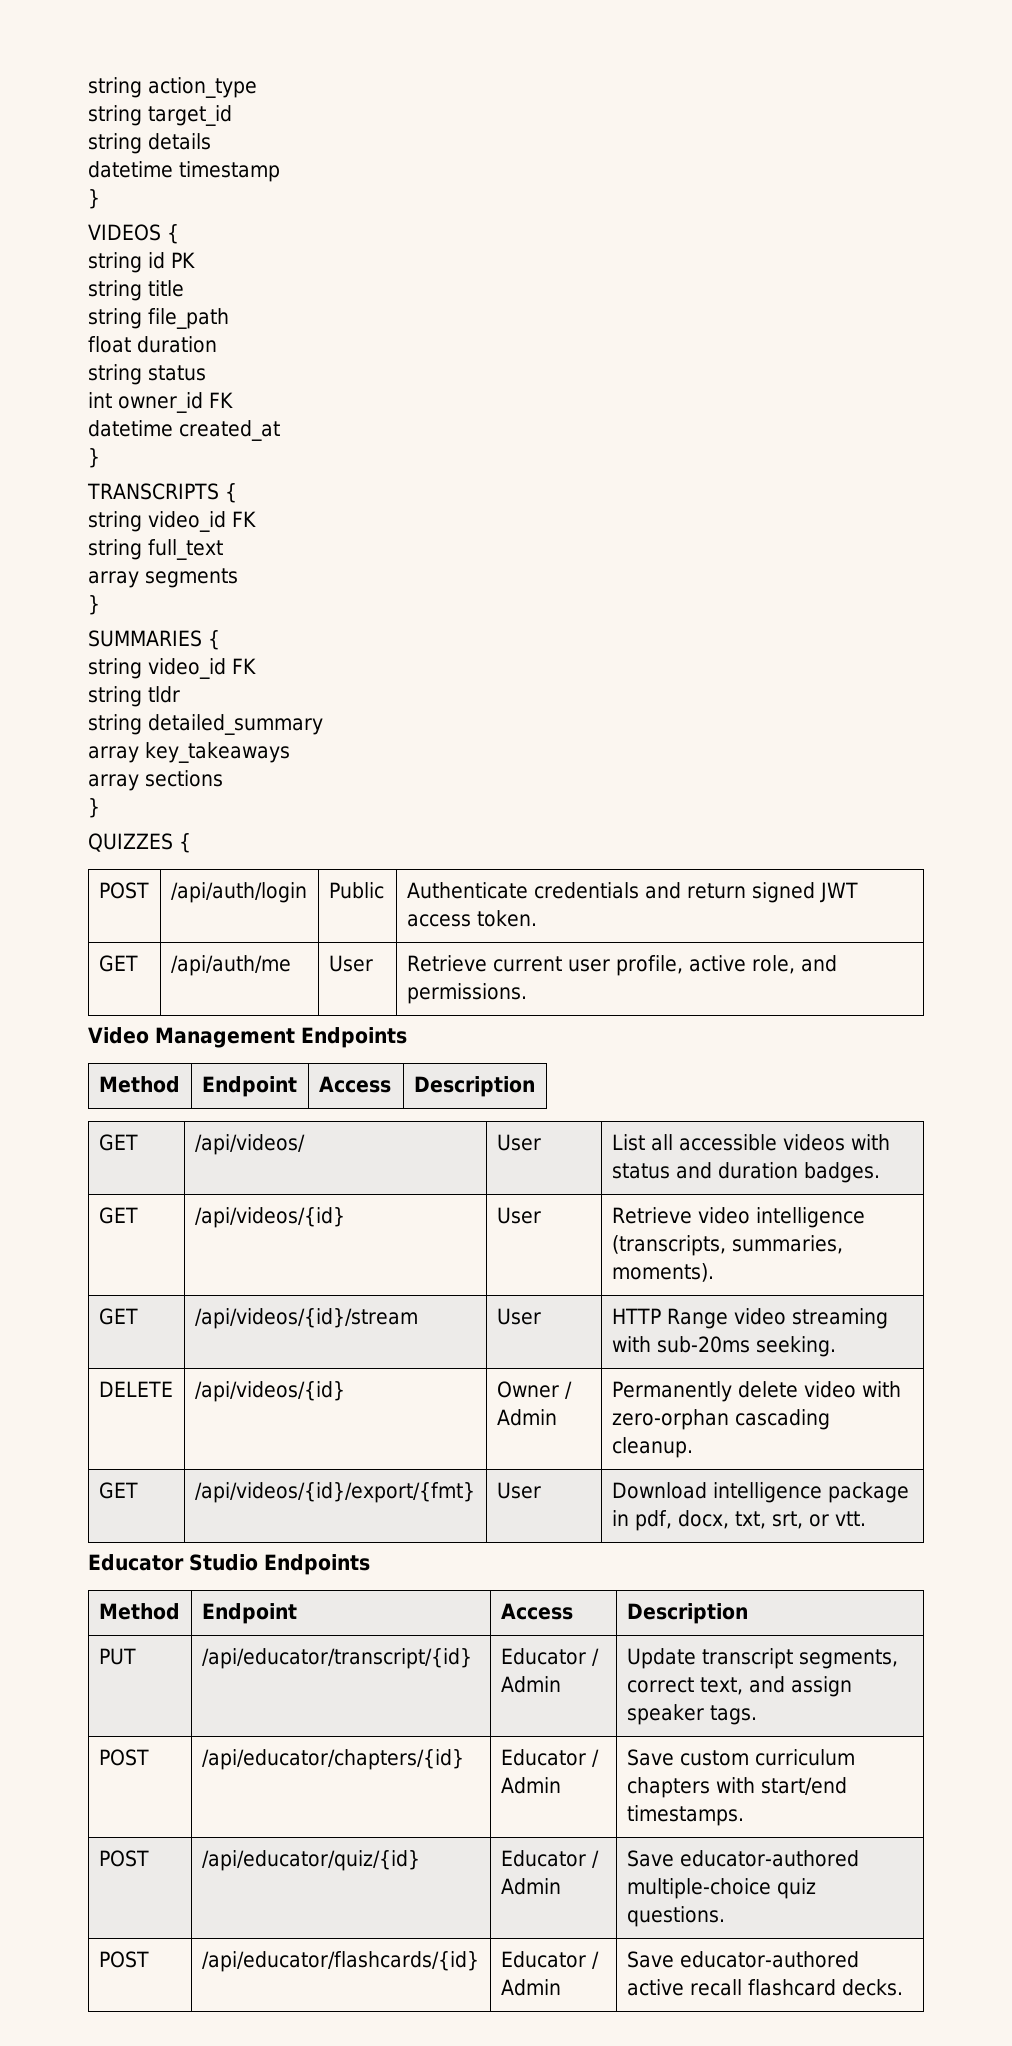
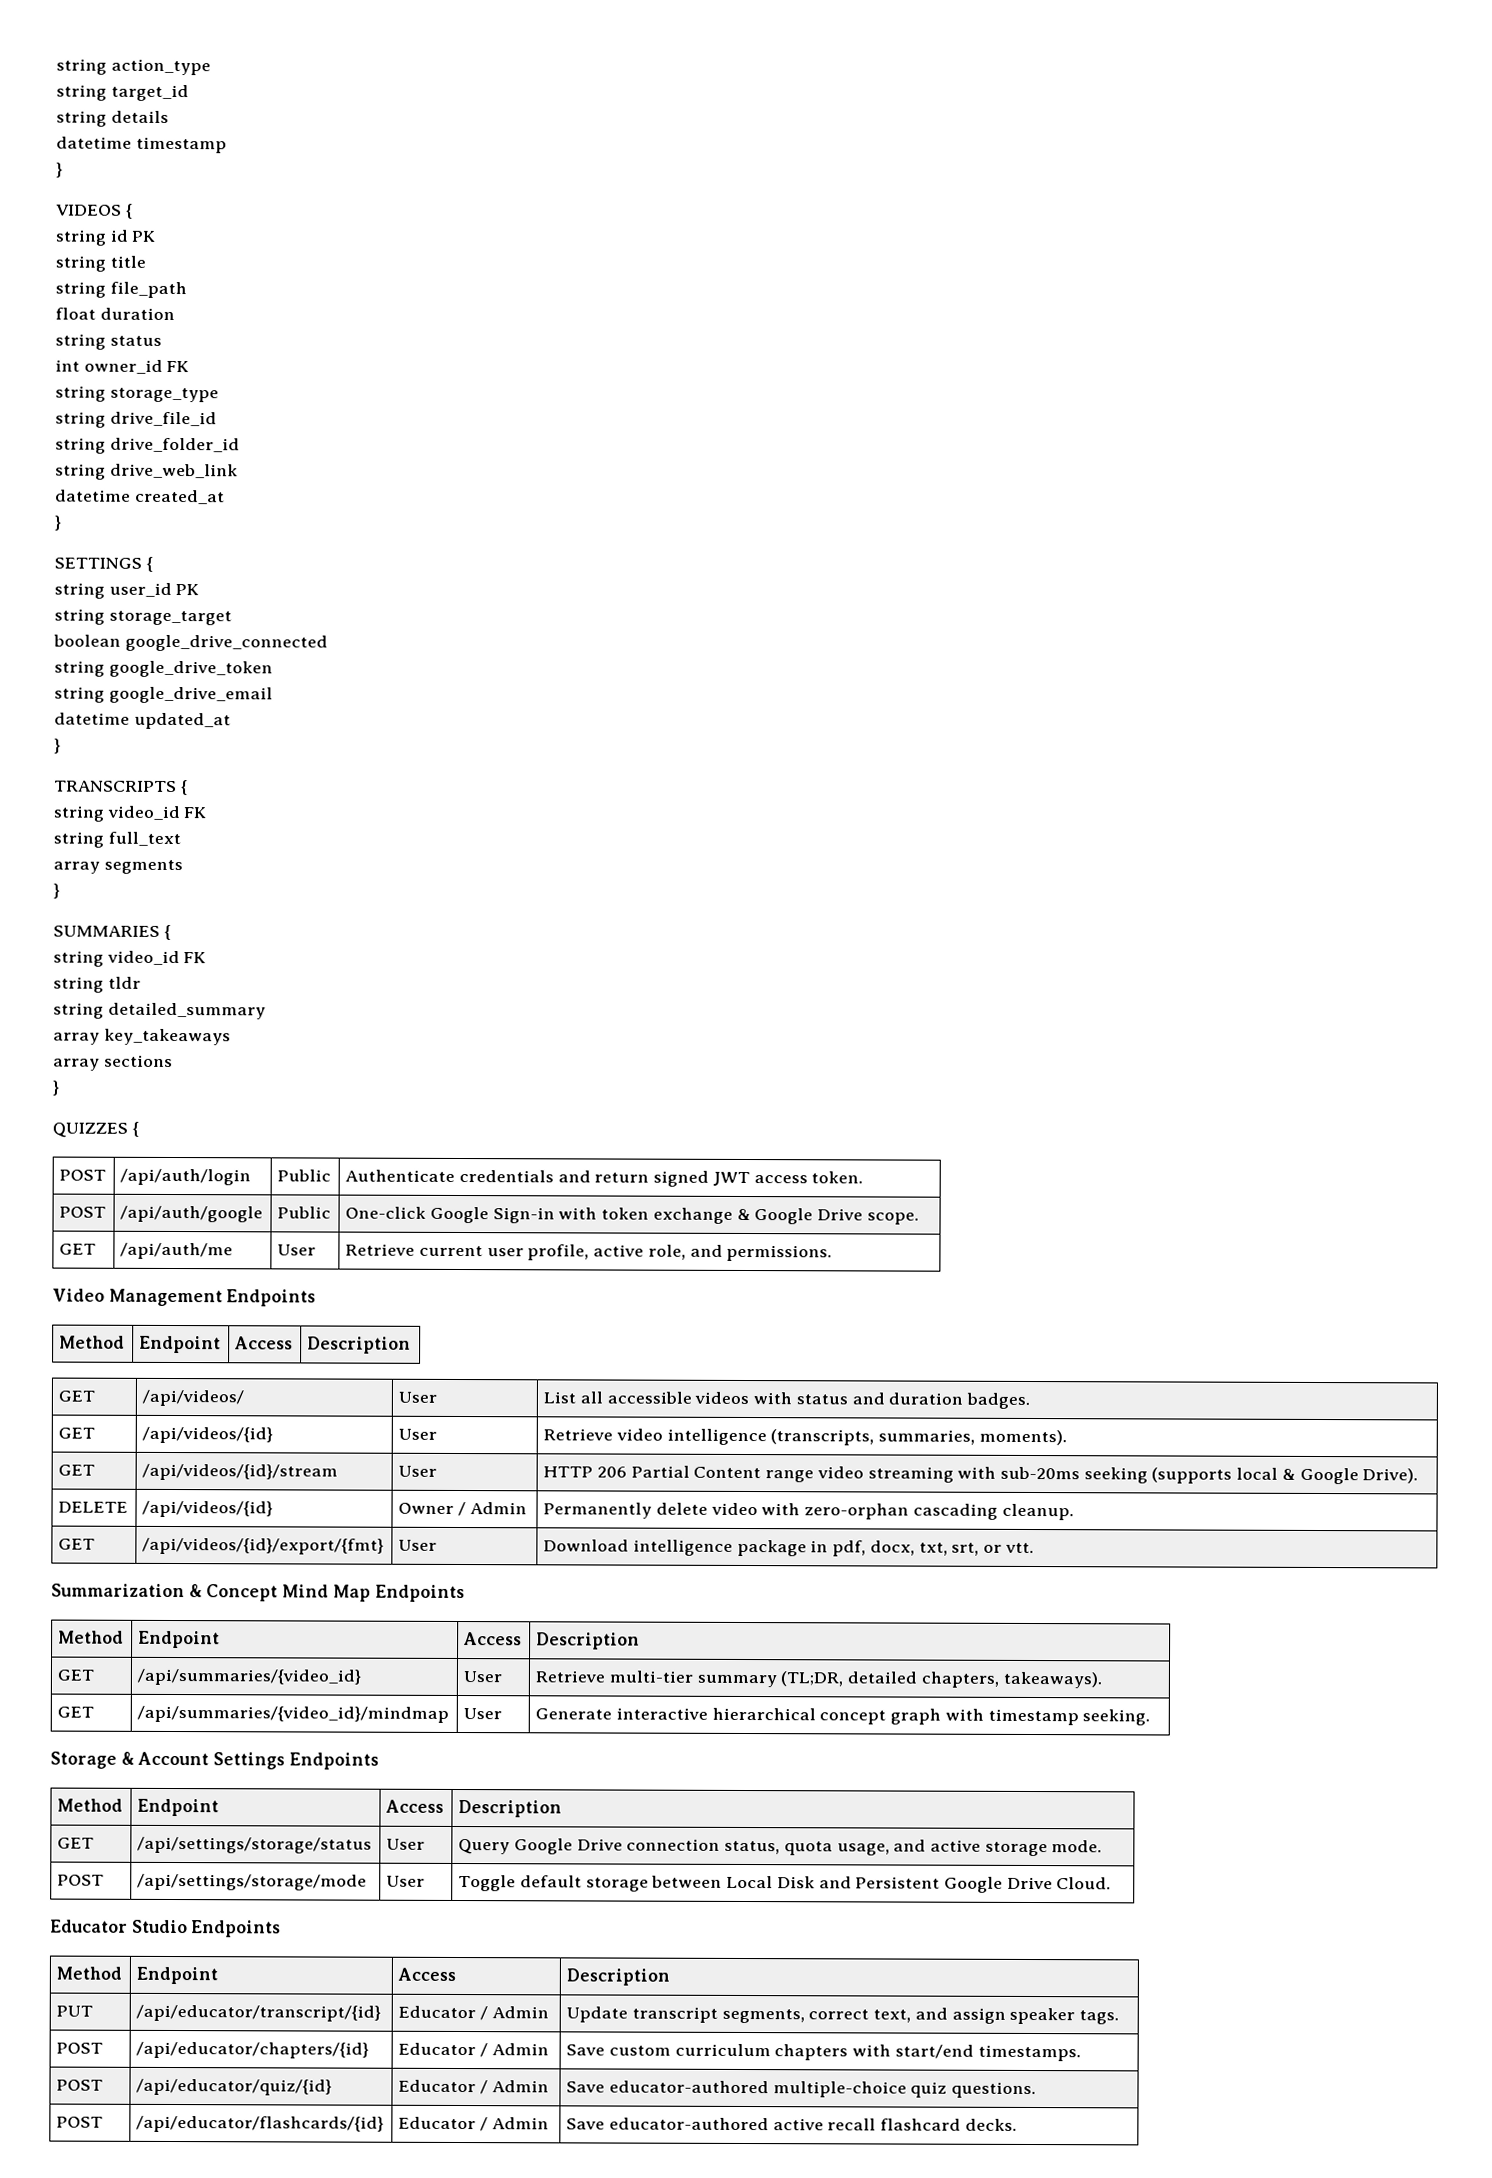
[88,420,280,441] datetime created_at -> [55,385,219,403] [55,411,217,428] [55,437,240,454] [55,463,238,480] [55,489,225,505] [54,515,61,531] [54,556,153,572] [54,582,200,599] [54,608,232,626] [53,634,328,652] [54,660,273,678] [54,686,273,704] [54,712,231,730] string storage_type // string drive_file_id // string drive_folder_id // string drive_web_link // datetime created_at // } // SETTINGS { // string user_id PK // string storage_target // boolean google_drive_connected // string google_drive_token // string google_drive_email // datetime updated_at
(537, 918) none -> [59,1206,107,1218] [120,1205,264,1223] [277,1206,332,1219] [345,1206,919,1225] // POST | /api/auth/google | Public | One-click Google Sign-in with token exchange & Google Drive scope.
[666,1308,888,1329] [611,1336,836,1357] Range video streaming with sub-20ms seeking. -> [596,1465,1419,1485] 206 Partial Content range video streaming with sub-20ms seeking (supports local & Google Drive).
(866, 1518) none -> [51,1583,465,1603] [58,1630,125,1644] [138,1630,221,1649] [463,1632,523,1646] [536,1632,641,1650] [57,1669,95,1681] [137,1668,362,1686] [463,1671,503,1683] [535,1670,1102,1689] [57,1706,95,1718] [137,1705,450,1723] [463,1708,503,1720] [535,1707,1151,1726] [50,1751,379,1770] [57,1798,124,1812] [137,1798,220,1817] [385,1799,445,1813] [458,1800,563,1818] [57,1837,95,1849] [137,1836,373,1854] [386,1838,426,1850] [458,1838,1103,1857] [57,1874,105,1886] [137,1873,368,1891] [386,1875,426,1887] [458,1875,1112,1893] // Summarization & Concept Mind Map Endpoints // Method | Endpoint | Access | Description // GET | /api/summaries/{video_id} | User | Retrieve multi-tier summary (TL;DR, detailed chapters, takeaways). // GET | /api/summaries/{video_id}/mindmap | User | Generate interactive hierarchical concept graph with timestamp seeking. // Storage & Account Settings Endpoints // Method | Endpoint | Access | Description // GET | /api/settings/storage/status | User | Query Google Drive connection status, quota usage, and active storage mode. // POST | /api/settings/storage/mode | User | Toggle default storage between Local Disk and Persistent Google Drive Cloud.

